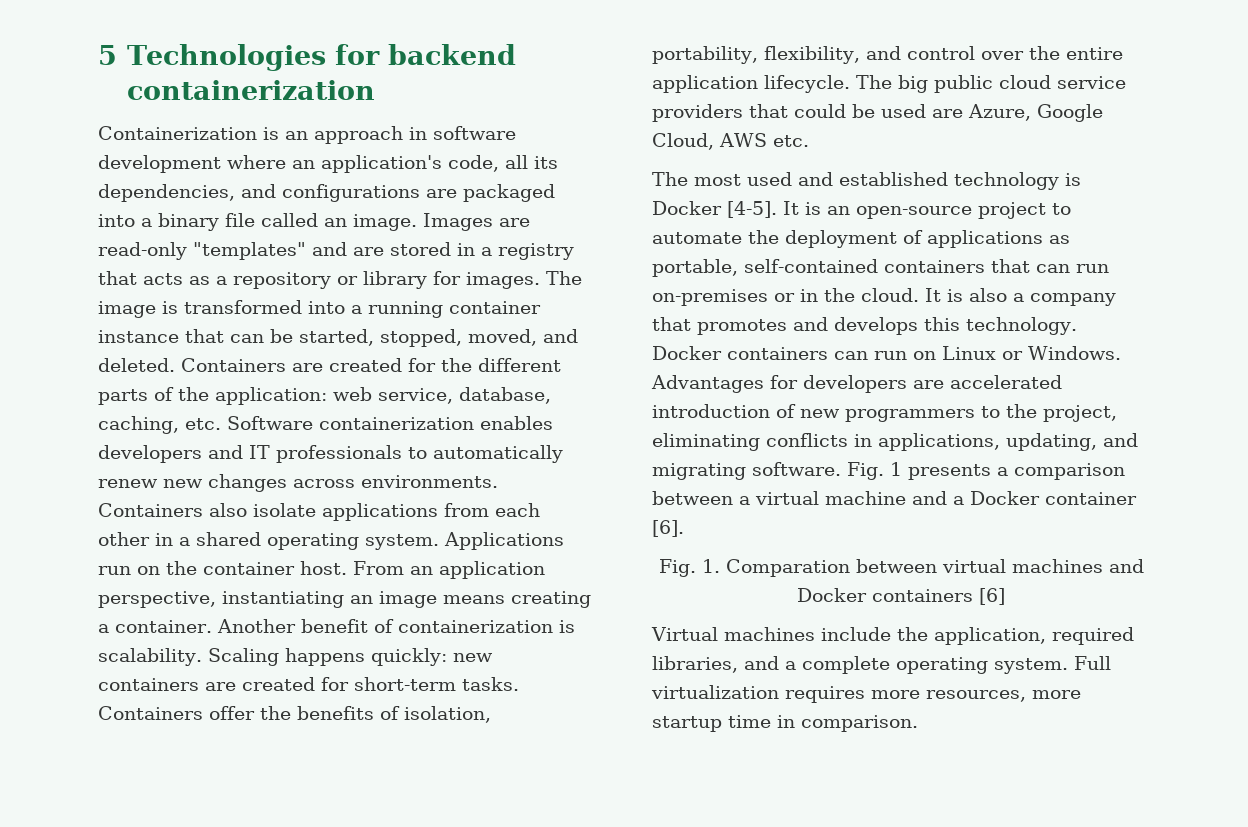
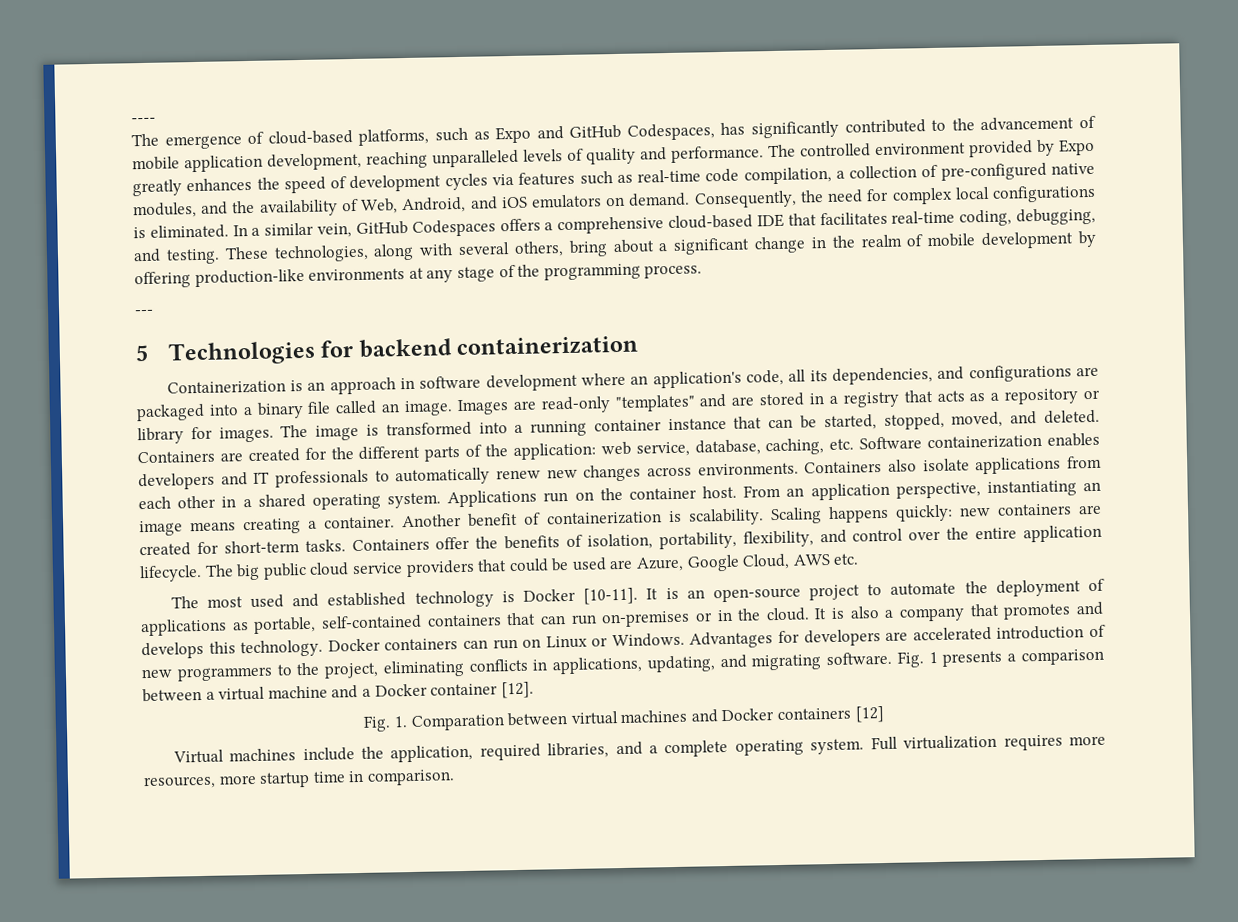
(98, 55) none -> [131,117,156,124] [131,115,1096,150] [132,138,1095,173] [132,162,1096,197] [133,184,1096,219] [133,207,1097,239] [133,230,1098,265] [134,263,703,289] [135,309,154,316] ---- // The emergence of cloud-based platforms, such as Expo and GitHub Codespaces, has significantly contributed to the advancement of mobile application development, reaching unparalleled levels of quality and performance. The controlled environment provided by Expo greatly enhances the speed of development cycles via features such as real-time code compilation, a collection of pre-configured native modules, and the availability of Web, Android, and iOS emulators on demand. Consequently, the need for complex local configurations is eliminated. In a similar vein, GitHub Codespaces offers a comprehensive cloud-based IDE that facilitates real-time coding, debugging, and testing. These technologies, along with several others, bring about a significant change in the realm of mobile development by offering production-like environments at any stage of the programming process. // --- //
[727,201,777,218] [4-5]. -> [583,587,639,605] [10-11].
[652,520,684,537] [6]. -> [500,681,534,699] [12].
[979,588,1005,605] [6] -> [854,706,885,723] [12]

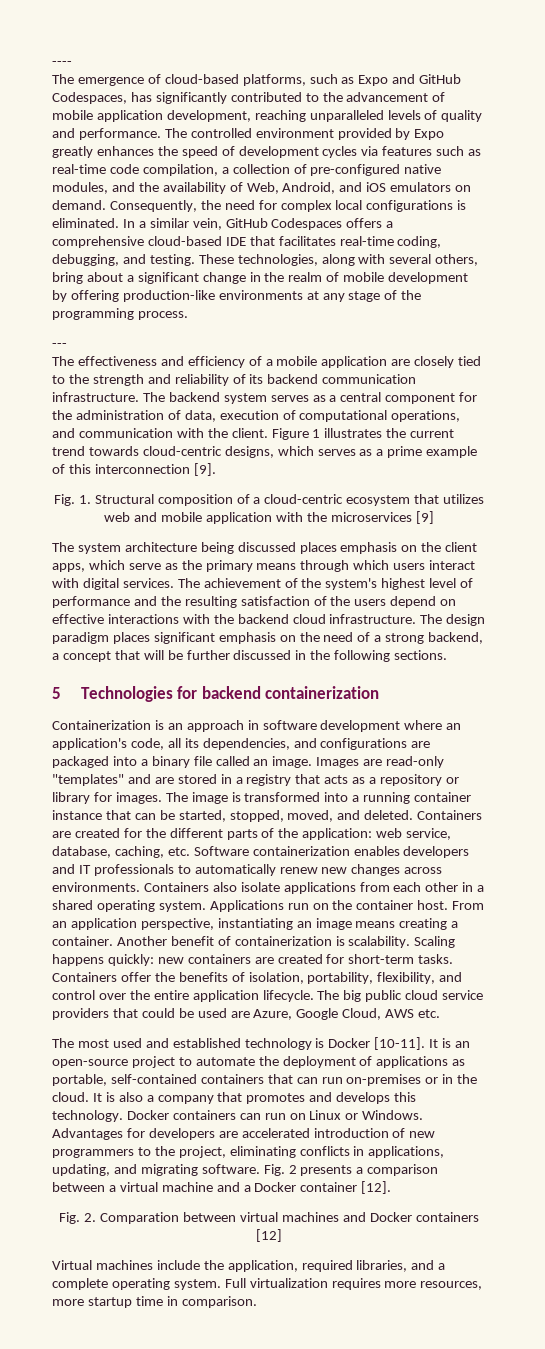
(154, 312) none -> [52,356,482,368] [52,374,417,386] [52,392,478,404] [52,410,461,422] [52,428,455,440] [52,446,478,458] [52,463,216,476] [53,494,485,506] [104,511,434,524] [52,542,478,554] [52,560,476,572] [52,578,474,590] [52,596,457,608] [52,614,486,626] [52,632,484,644] [52,650,448,662] // The effectiveness and efficiency of a mobile application are closely tied to the strength and reliability of its backend communication infrastructure. The backend system serves as a central component for the administration of data, execution of computational operations, and communication with the client. Figure 1 illustrates the current trend towards cloud-centric designs, which serves as a prime example of this interconnection [9]. // Fig. 1. Structural composition of a cloud-centric ecosystem that utilizes web and mobile application with the microservices [9] // The system architecture being discussed places emphasis on the client apps, which serve as the primary means through which users interact with digital services. The achievement of the system's highest level of performance and the resulting satisfaction of the users depend on effective interactions with the backend cloud infrastructure. The design paradigm places significant emphasis on the need of a strong backend, a concept that will be further discussed in the following sections.
[928,651,938,664] 1 -> [288,1165,297,1174] 2
[393,716,408,728] 1. -> [84,1213,97,1222] 2.

